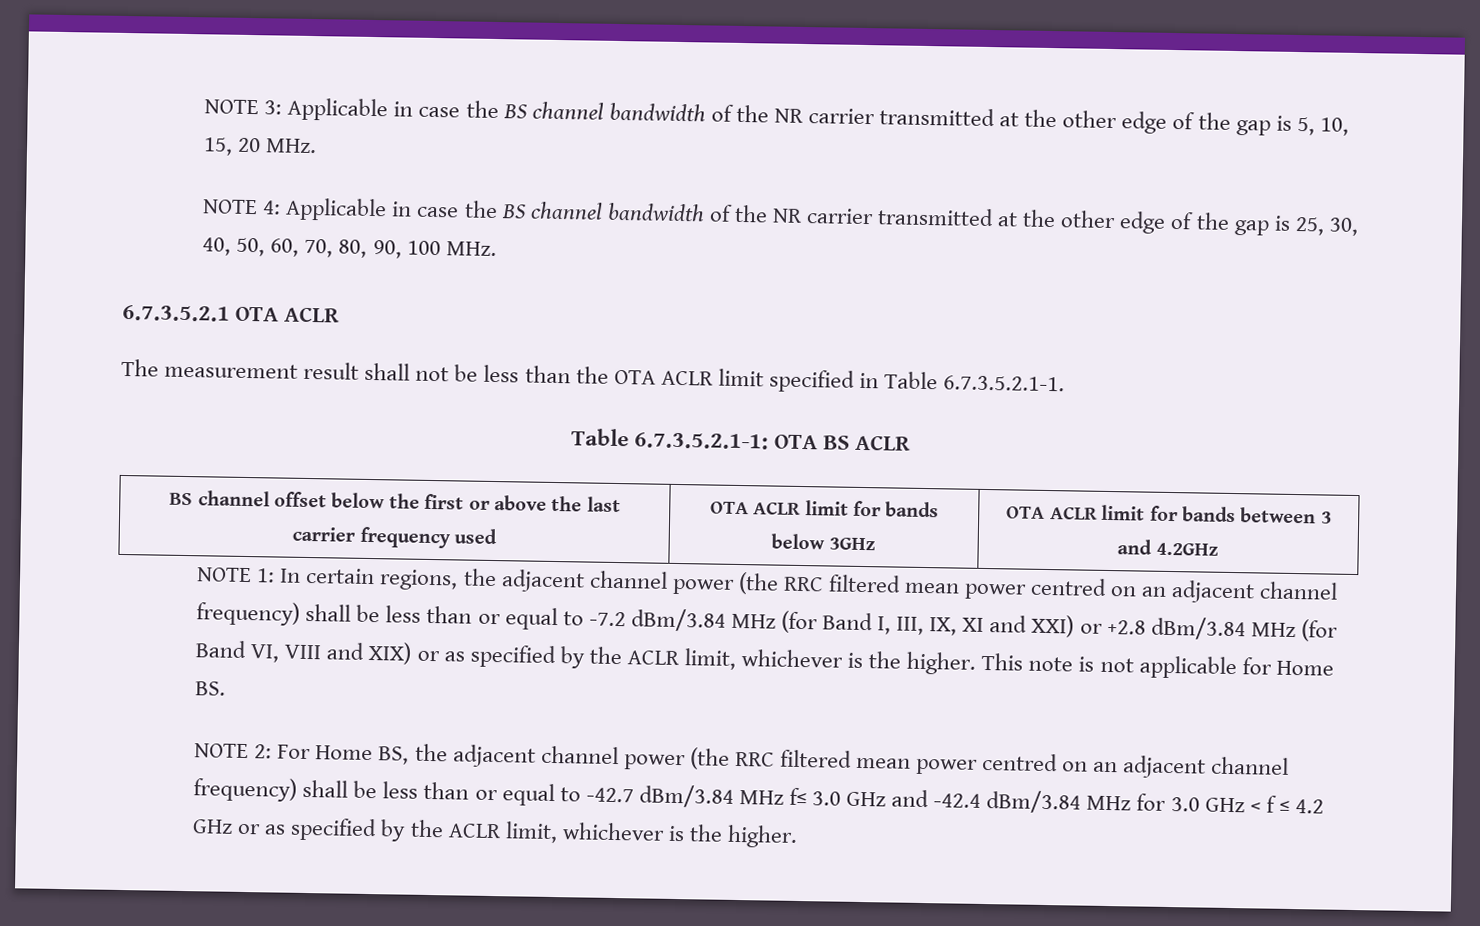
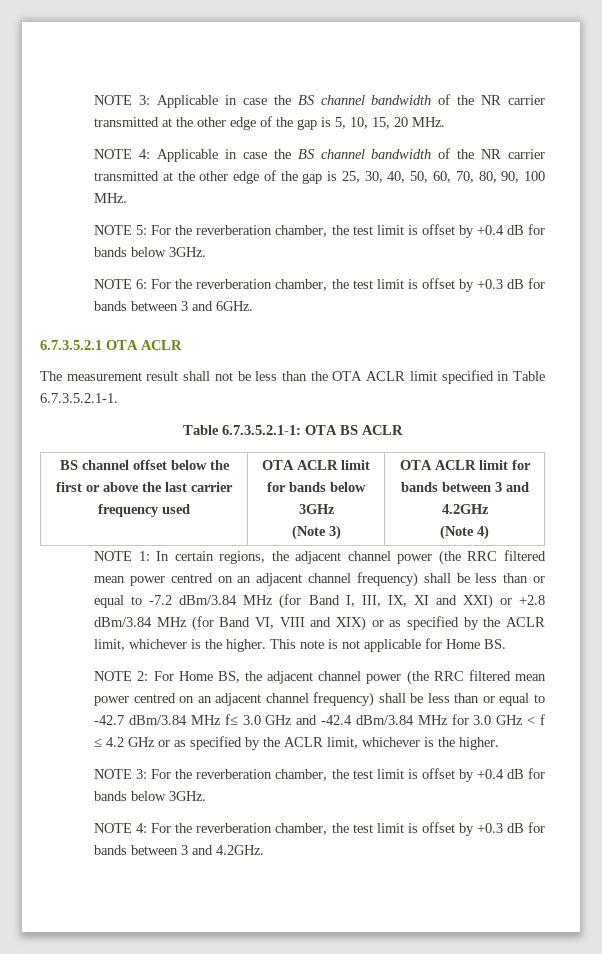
(497, 249) none -> [94,224,545,238] [94,247,207,257] [94,278,545,292] [94,301,254,311] // NOTE 5: For the reverberation chamber, the test limit is offset by +0.4 dB for bands below 3GHz. // NOTE 6: For the reverberation chamber, the test limit is offset by +0.3 dB for bands between 3 and 6GHz.
(876, 544) none -> [291,525,341,540] // (Note 3)
(1219, 549) none -> [440,525,489,540] // (Note 4)
(798, 836) none -> [94,768,545,782] [94,791,207,801] [94,822,545,836] [94,845,265,855] // NOTE 3: For the reverberation chamber, the test limit is offset by +0.4 dB for bands below 3GHz. // NOTE 4: For the reverberation chamber, the test limit is offset by +0.3 dB for bands between 3 and 4.2GHz.

